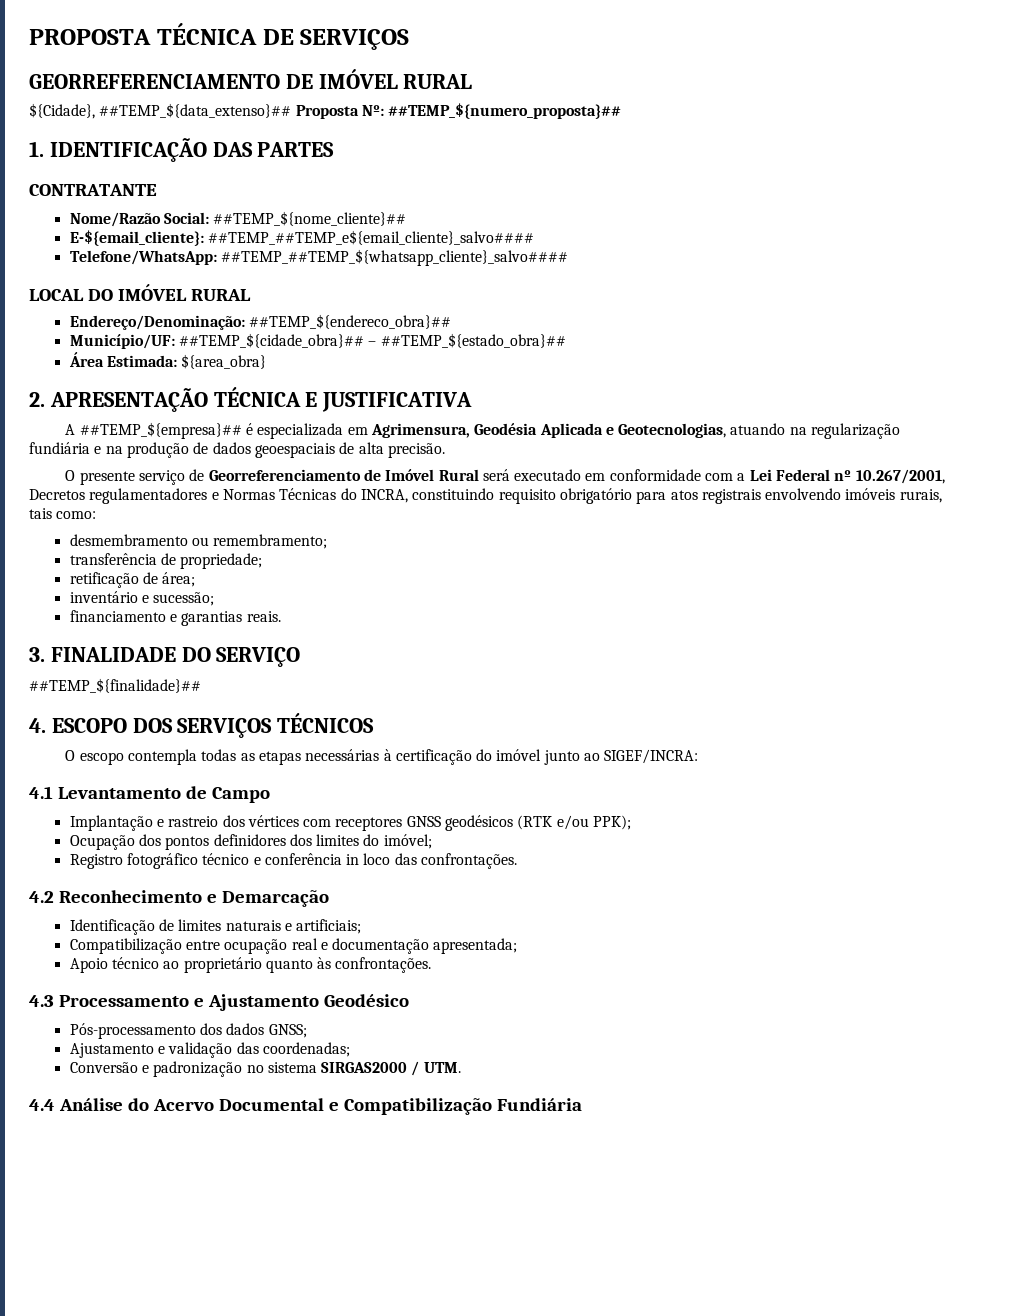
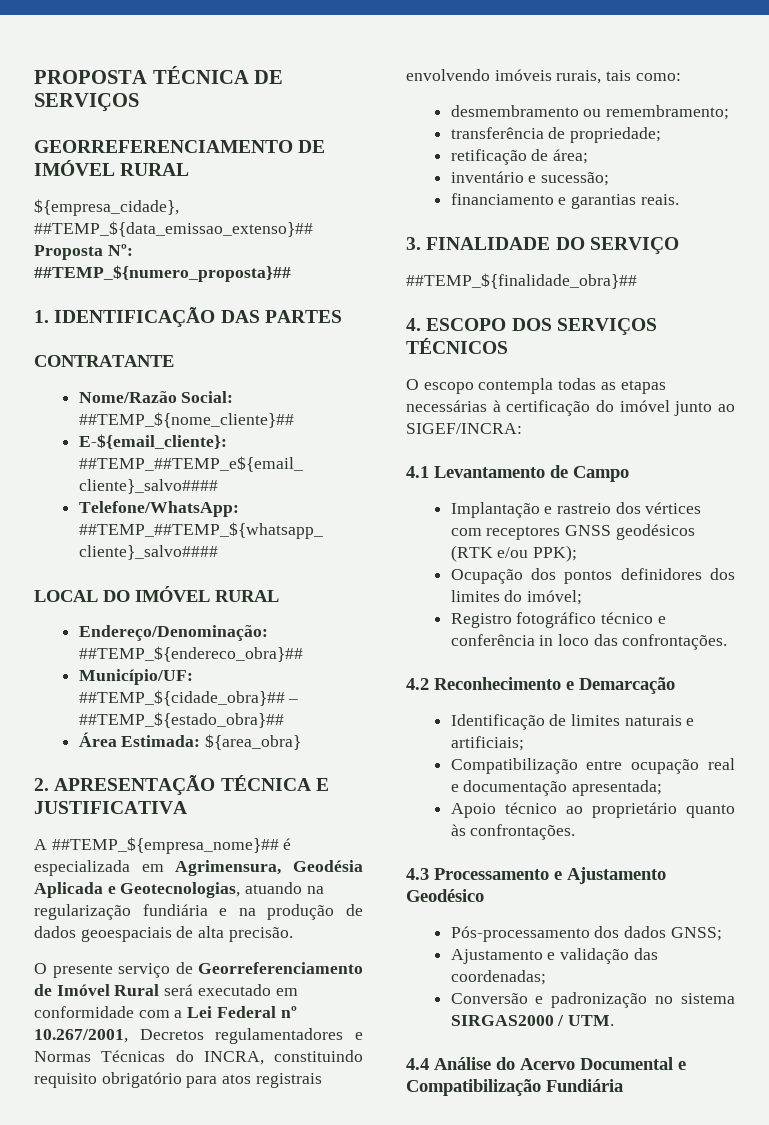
[29,103,292,119] ${Cidade}, ##TEMP_${data_extenso}## -> [34,199,179,216] [34,221,313,237] ${empresa_cidade}, ##TEMP_${data_emissao_extenso}##
[79,422,242,439] ##TEMP_${empresa}## -> [51,837,279,854] ##TEMP_${empresa_nome}##
[29,678,201,693] ##TEMP_${finalidade}## -> [406,273,637,289] ##TEMP_${finalidade_obra}##

